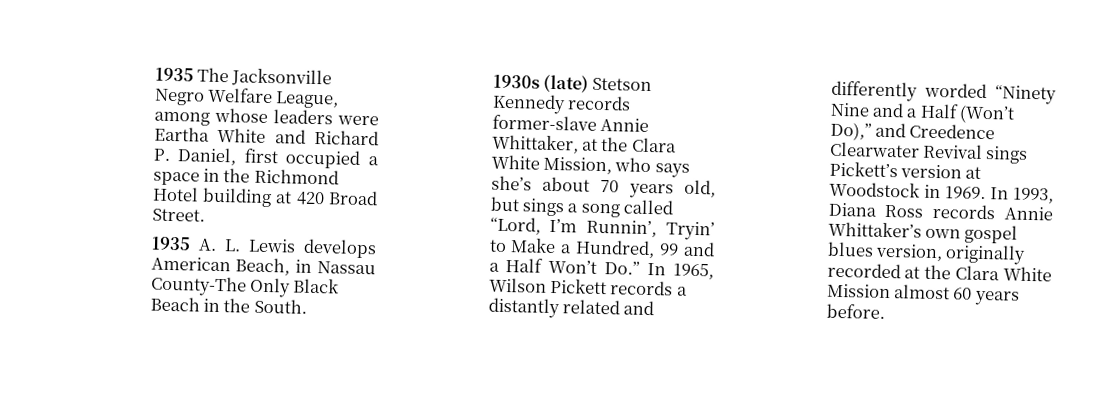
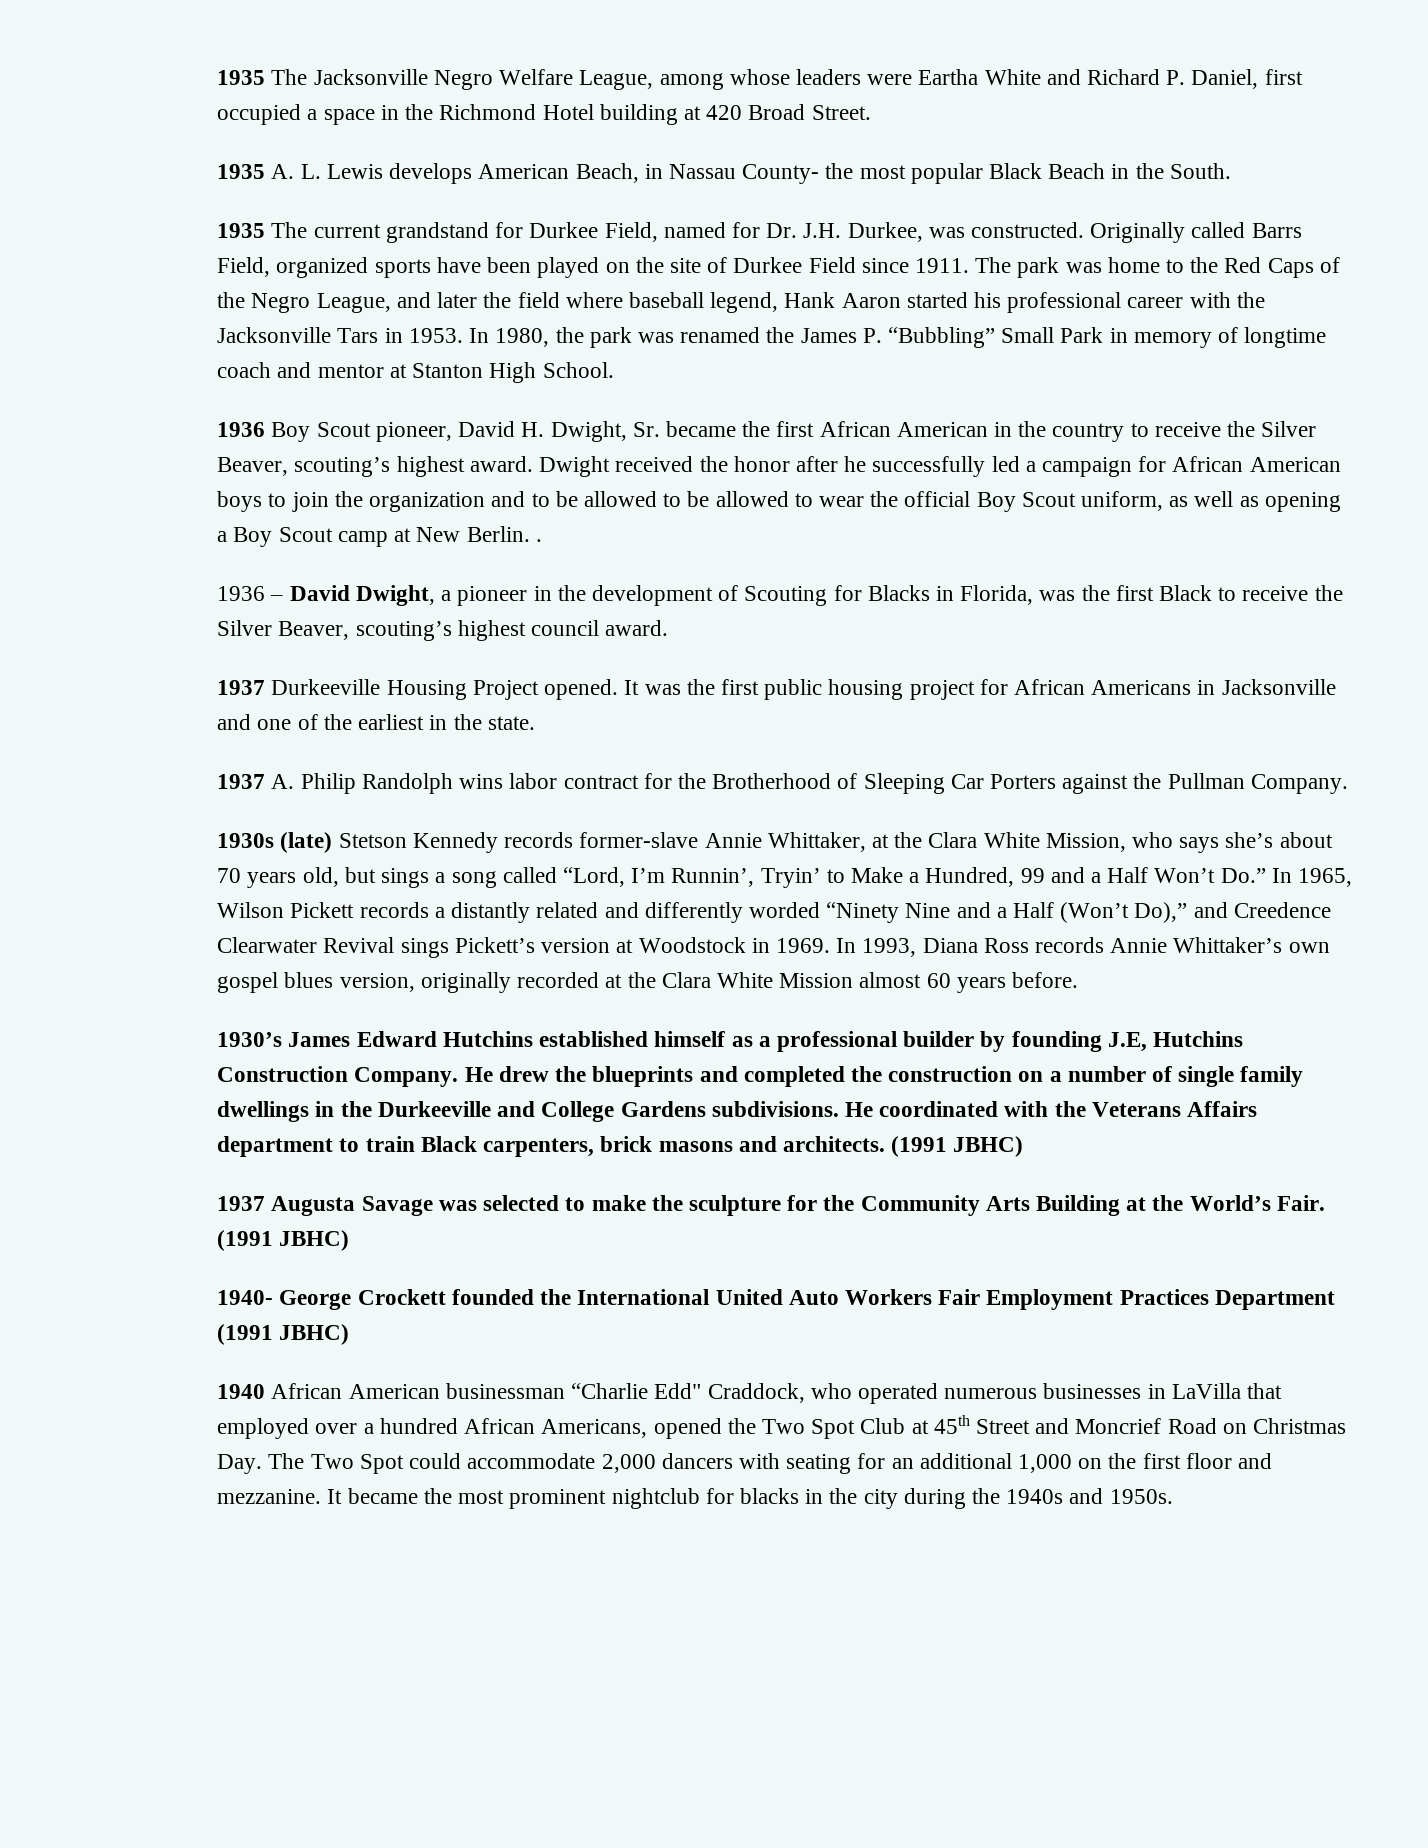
[149,275,292,298] County-The Only -> [742,163,983,184] County- the most popular
(307, 306) none -> [217,222,1302,243] [217,257,1340,278] [217,292,1265,313] [217,327,1327,348] [217,362,614,383] [217,421,1317,442] [217,456,1341,477] [217,491,1341,512] [217,526,542,547] [217,585,1343,606] [217,620,669,641] [217,679,1336,700] [217,714,535,730] [217,773,1348,794] // 1935 The current grandstand for Durkee Field, named for Dr. J.H. Durkee, was constructed. Originally called Barrs Field, organized sports have been played on the site of Durkee Field since 1911. The park was home to the Red Caps of the Negro League, and later the field where baseball legend, Hank Aaron started his professional career with the Jacksonville Tars in 1953. In 1980, the park was renamed the James P. “Bubbling” Small Park in memory of longtime coach and mentor at Stanton High School. // 1936 Boy Scout pioneer, David H. Dwight, Sr. became the first African American in the country to receive the Silver Beaver, scouting’s highest award. Dwight received the honor after he successfully led a campaign for African American boys to join the organization and to be allowed to be allowed to wear the official Boy Scout uniform, as well as opening a Boy Scout camp at New Berlin. . // 1936 – David Dwight, a pioneer in the development of Scouting for Blacks in Florida, was the first Black to receive the Silver Beaver, scouting’s highest council award. // 1937 Durkeeville Housing Project opened. It was the first public housing project for African Americans in Jacksonville and one of the earliest in the state. // 1937 A. Philip Randolph wins labor contract for the Brotherhood of Sleeping Car Porters against the Pullman Company.
(885, 311) none -> [217,1031,1243,1052] [217,1066,1304,1087] [217,1101,1257,1122] [217,1136,1024,1157] [217,1195,1325,1216] [217,1230,350,1251] [217,1289,1335,1310] [217,1324,350,1345] [217,1383,1282,1404] [217,1415,1347,1439] [217,1453,1273,1474] [217,1488,1173,1509] // 1930’s James Edward Hutchins established himself as a professional builder by founding J.E, Hutchins Construction Company. He drew the blueprints and completed the construction on a number of single family dwellings in the Durkeeville and College Gardens subdivisions. He coordinated with the Veterans Affairs department to train Black carpenters, brick masons and architects. (1991 JBHC) // 1937 Augusta Savage was selected to make the sculpture for the Community Arts Building at the World’s Fair. (1991 JBHC) // 1940- George Crockett founded the International United Auto Workers Fair Employment Practices Department (1991 JBHC) // 1940 African American businessman “Charlie Edd" Craddock, who operated numerous businesses in LaVilla that employed over a hundred African Americans, opened the Two Spot Club at 45th Street and Moncrief Road on Christmas Day. The Two Spot could accommodate 2,000 dancers with seating for an additional 1,000 on the first floor and mezzanine. It became the most prominent nightclub for blacks in the city during the 1940s and 1950s.

